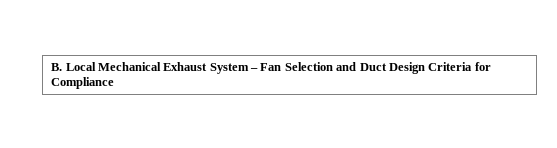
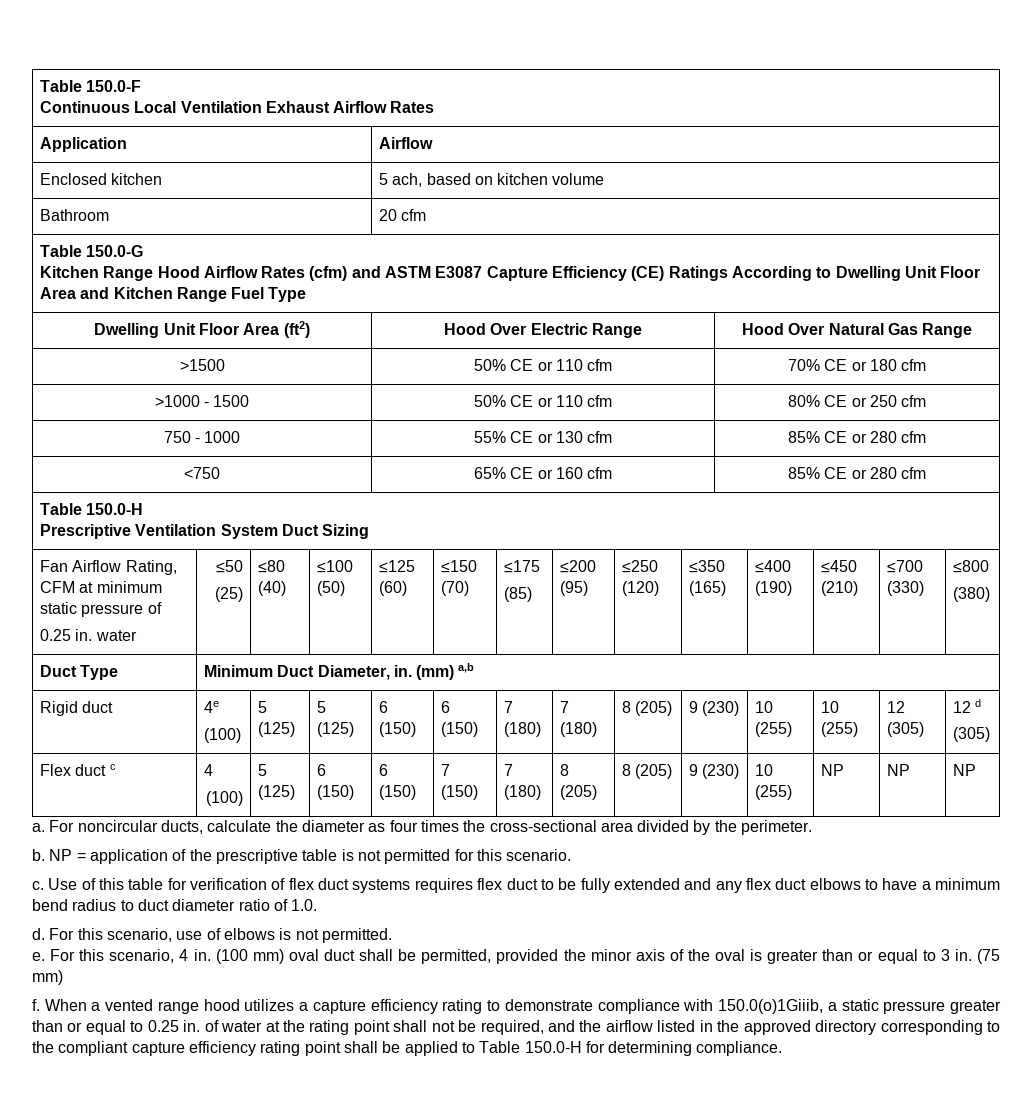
[51,62,491,74] [51,77,115,89] B. Local Mechanical Exhaust System – Fan Selection and Duct Design Criteria for Compliance -> [39,80,142,92] [39,101,435,113] [39,137,127,152] [378,137,433,149] [39,173,163,185] [378,173,605,187] [39,209,109,221] [378,209,427,221] [39,245,144,257] [39,266,981,281] [39,287,307,302] [94,321,310,338] [444,323,642,338] [741,323,973,338] [179,359,225,371] [473,359,613,371] [787,359,927,371] [154,395,250,407] [473,395,613,407] [787,395,927,407] [163,431,241,443] [473,431,613,443] [787,431,927,443] [184,467,220,479] [473,467,613,479] [787,467,927,479] [39,503,144,515] [39,524,370,539] [39,560,177,575] [39,581,162,593] [39,602,162,617] [39,629,137,641] [216,560,244,573] [215,587,244,602] [257,560,285,573] [257,581,286,596] [316,560,353,573] [316,581,345,596] [378,560,415,573] [378,581,407,596] [440,560,477,573] [440,581,469,596] [503,560,540,573] [503,587,532,602] [559,560,596,573] [559,581,588,596] [621,560,658,573] [621,581,659,596] [688,560,725,573] [688,581,726,596] [754,560,791,573] [754,581,792,596] [820,560,857,573] [820,581,858,596] [886,560,923,573] [886,581,924,596] [952,560,989,573] [952,587,990,602] [39,665,119,680] [203,663,475,680] [39,701,114,716] [203,701,219,713] [203,728,241,743] [257,701,267,713] [257,722,295,737] [316,701,326,713] [316,722,354,737] [378,701,388,713] [378,722,416,737] [440,701,450,713] [440,722,478,737] [503,701,513,713] [503,722,541,737] [559,701,569,713] [559,722,597,737] [621,701,673,716] [688,701,740,716] [754,701,773,713] [754,722,792,737] [820,701,839,713] [820,722,858,737] [886,701,905,713] [886,722,924,737] [952,699,982,713] [952,727,990,742] [39,764,116,776] [203,764,213,776] [206,791,244,806] [257,764,267,776] [257,785,295,800] [316,764,326,776] [316,785,354,800] [378,764,388,776] [378,785,416,800] [440,764,450,776] [440,785,478,800] [503,764,513,776] [503,785,541,800] [559,764,569,776] [559,785,597,800] [621,764,673,779] [688,764,740,779] [754,764,773,776] [754,785,792,800] [820,764,844,776] [886,764,910,776] [952,764,976,776] [32,820,813,835] [32,849,572,864] [32,878,1000,893] [32,899,318,911] [32,928,392,943] [32,949,1001,964] [32,970,63,985] [32,999,1001,1014] [32,1020,1001,1035] [32,1041,783,1056] Table 150.0-F // Continuous Local Ventilation Exhaust Airflow Rates // Application | Airflow // Enclosed kitchen | 5 ach, based on kitchen volume // Bathroom | 20 cfm // Table 150.0-G // Kitchen Range Hood Airflow Rates (cfm) and ASTM E3087 Capture Efficiency (CE) Ratings According to Dwelling Unit Floor Area and Kitchen Range Fuel Type // Dwelling Unit Floor Area (ft2) | Hood Over Electric Range | Hood Over Natural Gas Range // >1500 | 50% CE or 110 cfm | 70% CE or 180 cfm // >1000 - 1500 | 50% CE or 110 cfm | 80% CE or 250 cfm // 750 - 1000 | 55% CE or 130 cfm | 85% CE or 280 cfm // <750 | 65% CE or 160 cfm | 85% CE or 280 cfm // Table 150.0-H // Prescriptive Ventilation System Duct Sizing // Fan Airflow Rating, CFM at minimum static pressure of // 0.25 in. water | ≤50 // (25) | ≤80 (40) | ≤100 (50) | ≤125 (60) | ≤150 (70) | ≤175 // (85) | ≤200 (95) | ≤250 (120) | ≤350 (165) | ≤400 (190) | ≤450 (210) | ≤700 (330) | ≤800 // (380) // Duct Type | Minimum Duct Diameter, in. (mm) a,b // Rigid duct | 4e // (100) | 5 (125) | 5 (125) | 6 (150) | 6 (150) | 7 (180) | 7 (180) | 8 (205) | 9 (230) | 10 (255) | 10 (255) | 12 (305) | 12 d // (305) // Flex duct c | 4 // (100) | 5 (125) | 6 (150) | 6 (150) | 7 (150) | 7 (180) | 8 (205) | 8 (205) | 9 (230) | 10 (255) | NP | NP | NP // a. For noncircular ducts, calculate the diameter as four times the cross-sectional area divided by the perimeter. // b. NP = application of the prescriptive table is not permitted for this scenario. // c. Use of this table for verification of flex duct systems requires flex duct to be fully extended and any flex duct elbows to have a minimum bend radius to duct diameter ratio of 1.0. // d. For this scenario, use of elbows is not permitted. // e. For this scenario, 4 in. (100 mm) oval duct shall be permitted, provided the minor axis of the oval is greater than or equal to 3 in. (75 mm) // f. When a vented range hood utilizes a capture efficiency rating to demonstrate compliance with 150.0(o)1Giiib, a static pressure greater than or equal to 0.25 in. of water at the rating point shall not be required, and the airflow listed in the approved directory corresponding to the compliant capture efficiency rating point shall be applied to Table 150.0-H for determining compliance.

